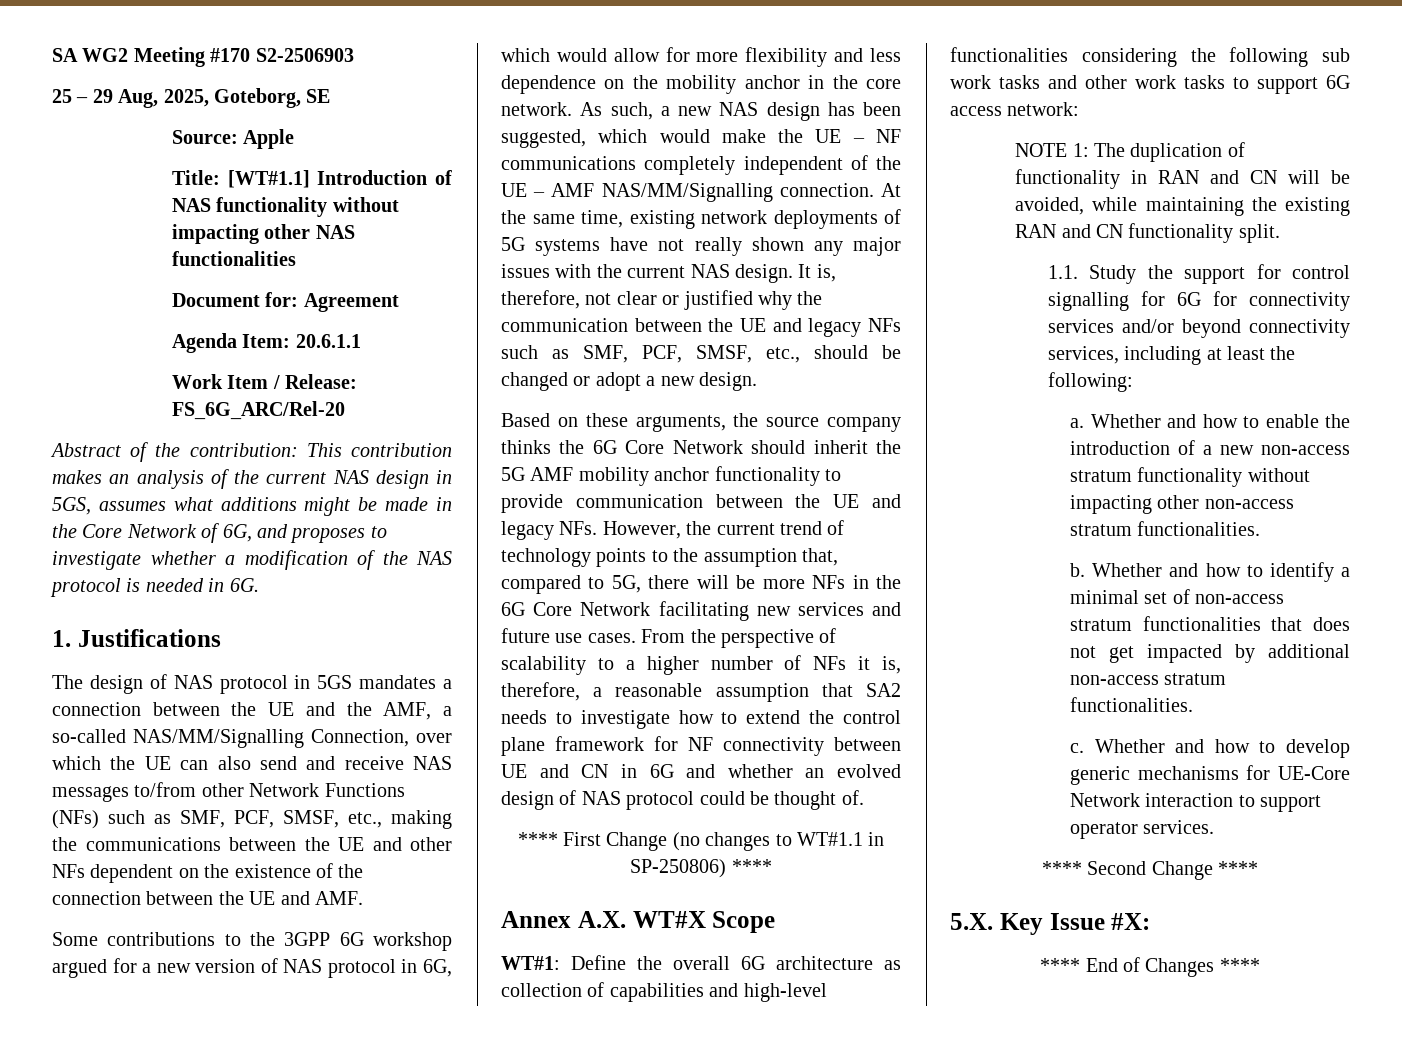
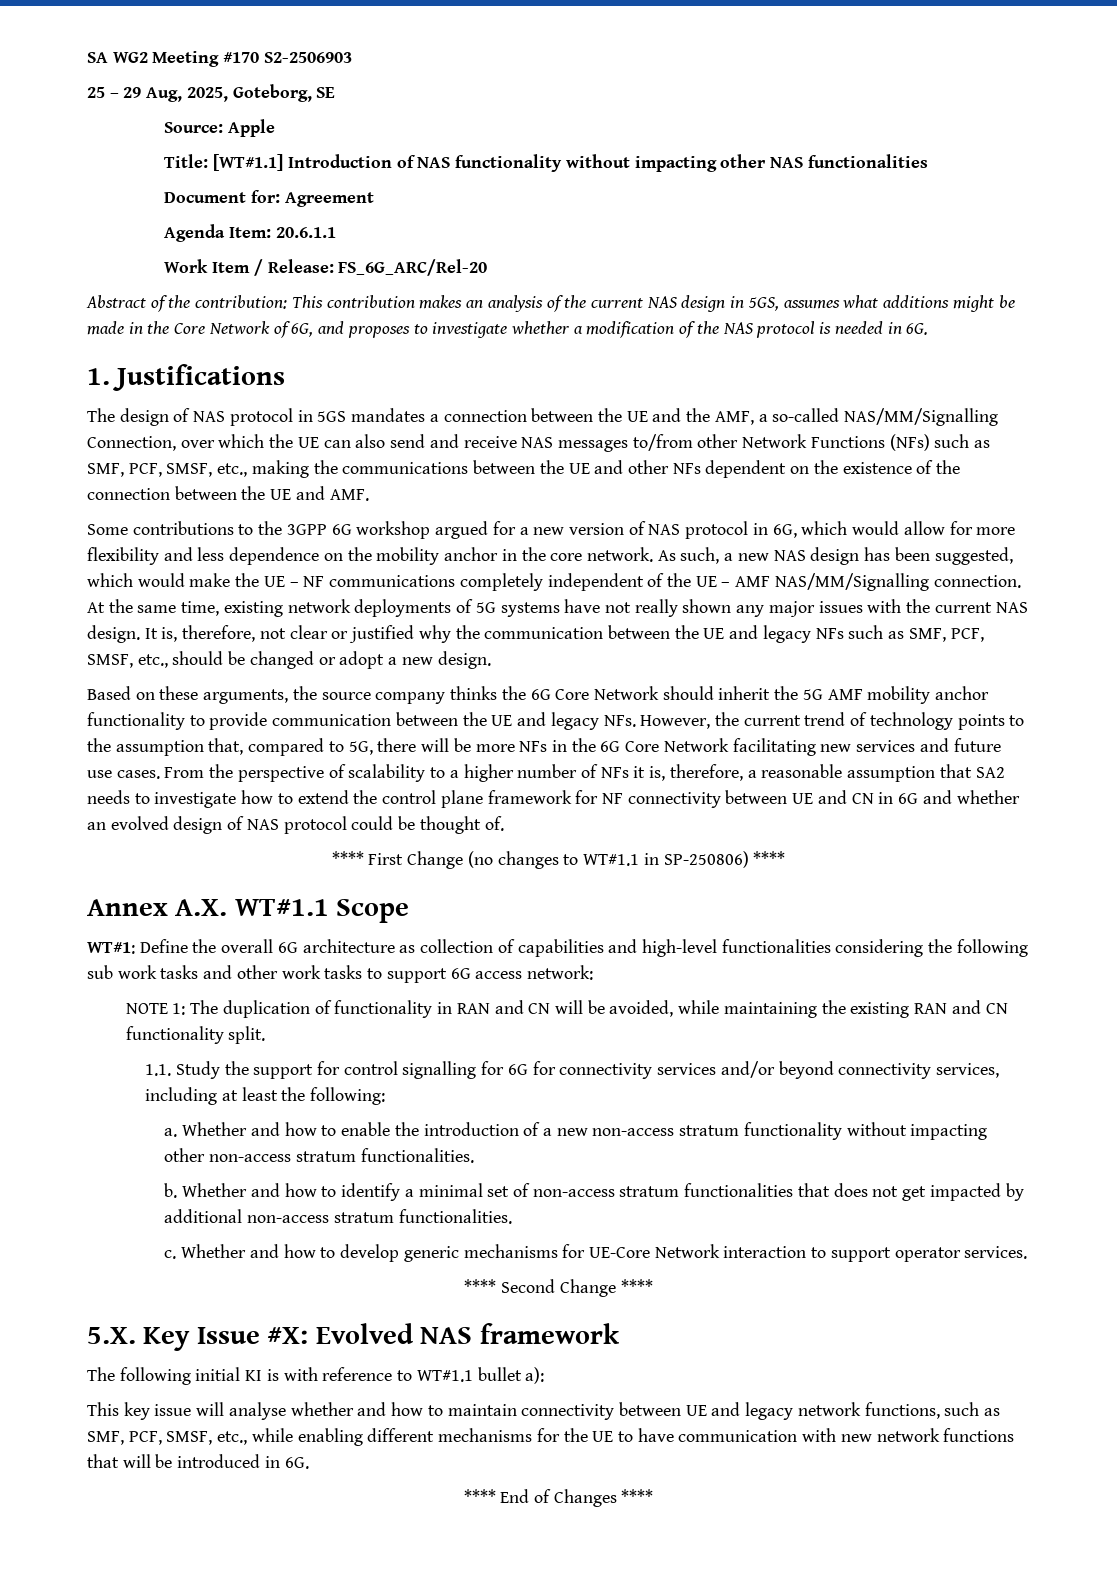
[632,911,706,928] WT#X -> [234,899,329,916] WT#1.1
(1151, 921) none -> [315,1323,620,1344] [87,1367,545,1385] [87,1402,1001,1420] [87,1428,1015,1446] [87,1454,309,1469] Evolved NAS framework // The following initial KI is with reference to WT#1.1 bullet a): // This key issue will analyse whether and how to maintain connectivity between UE and legacy network functions, such as SMF, PCF, SMSF, etc., while enabling different mechanisms for the UE to have communication with new network functions that will be introduced in 6G.

